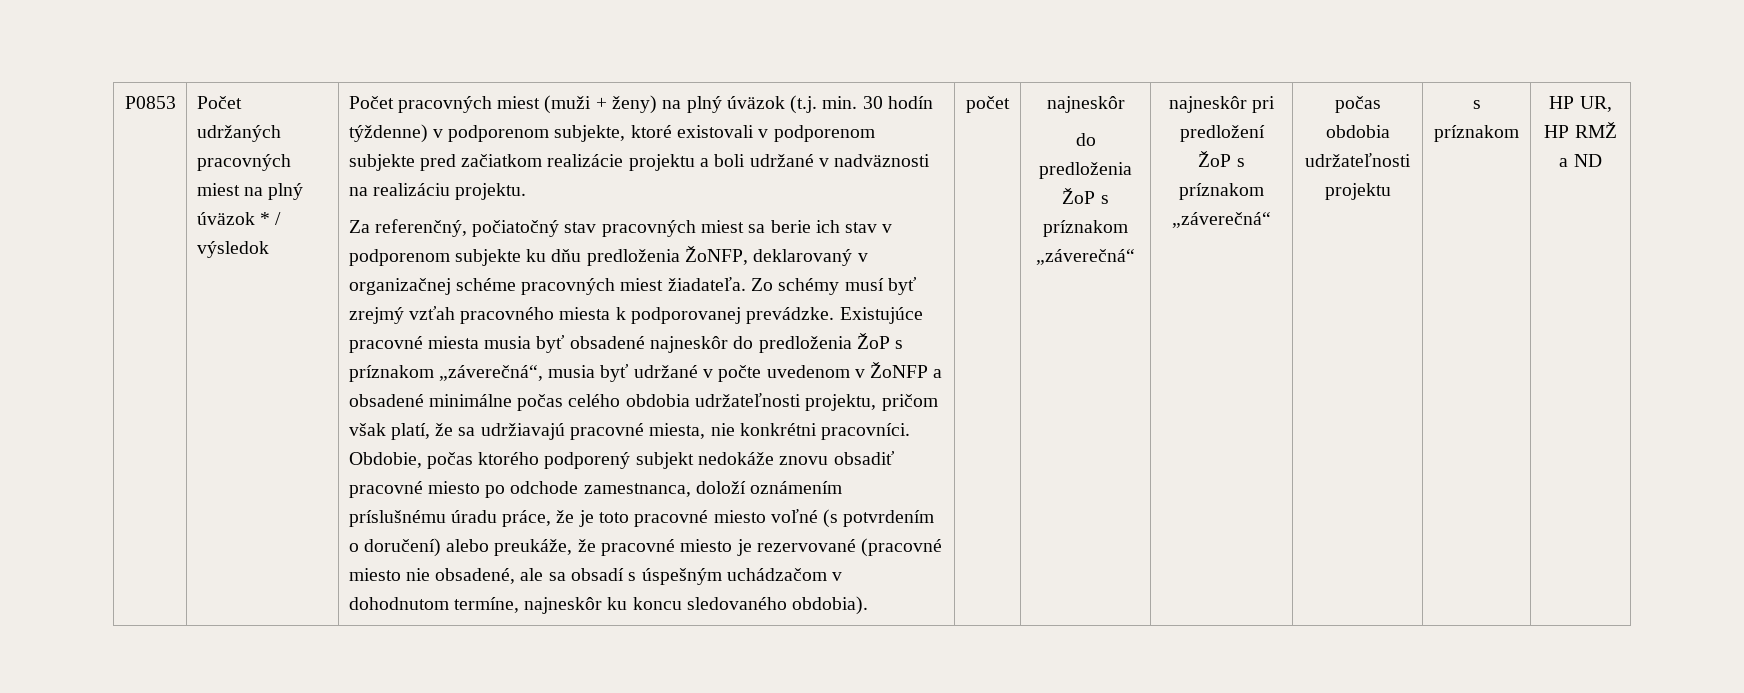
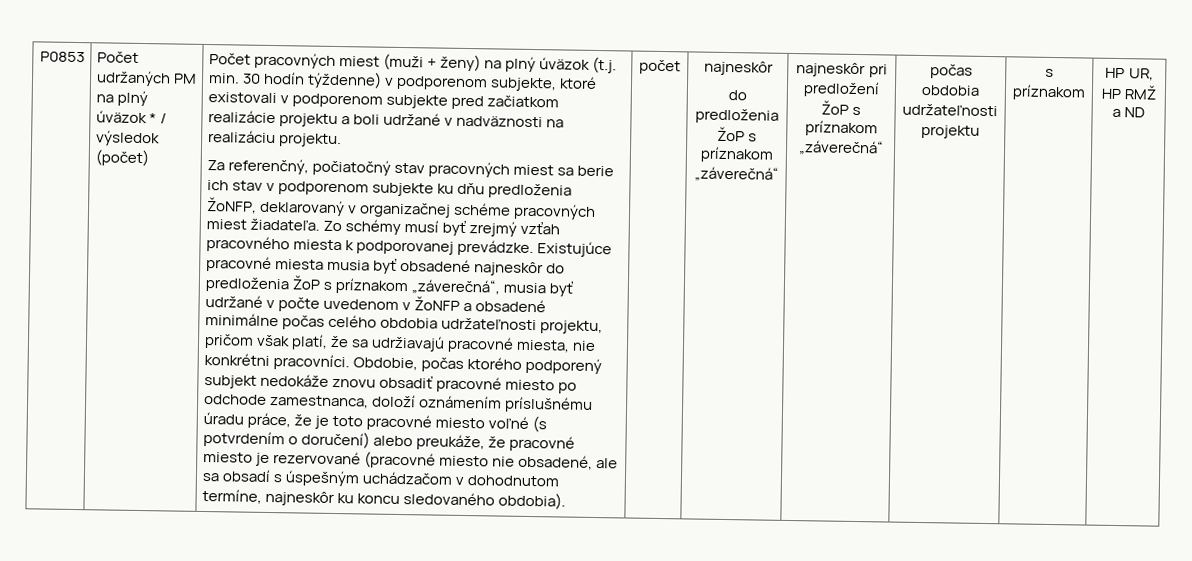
[196,154,291,171] [196,183,240,196] pracovných miest -> [172,73,197,84] PM
(269, 249) none -> [94,149,149,167] (počet)

